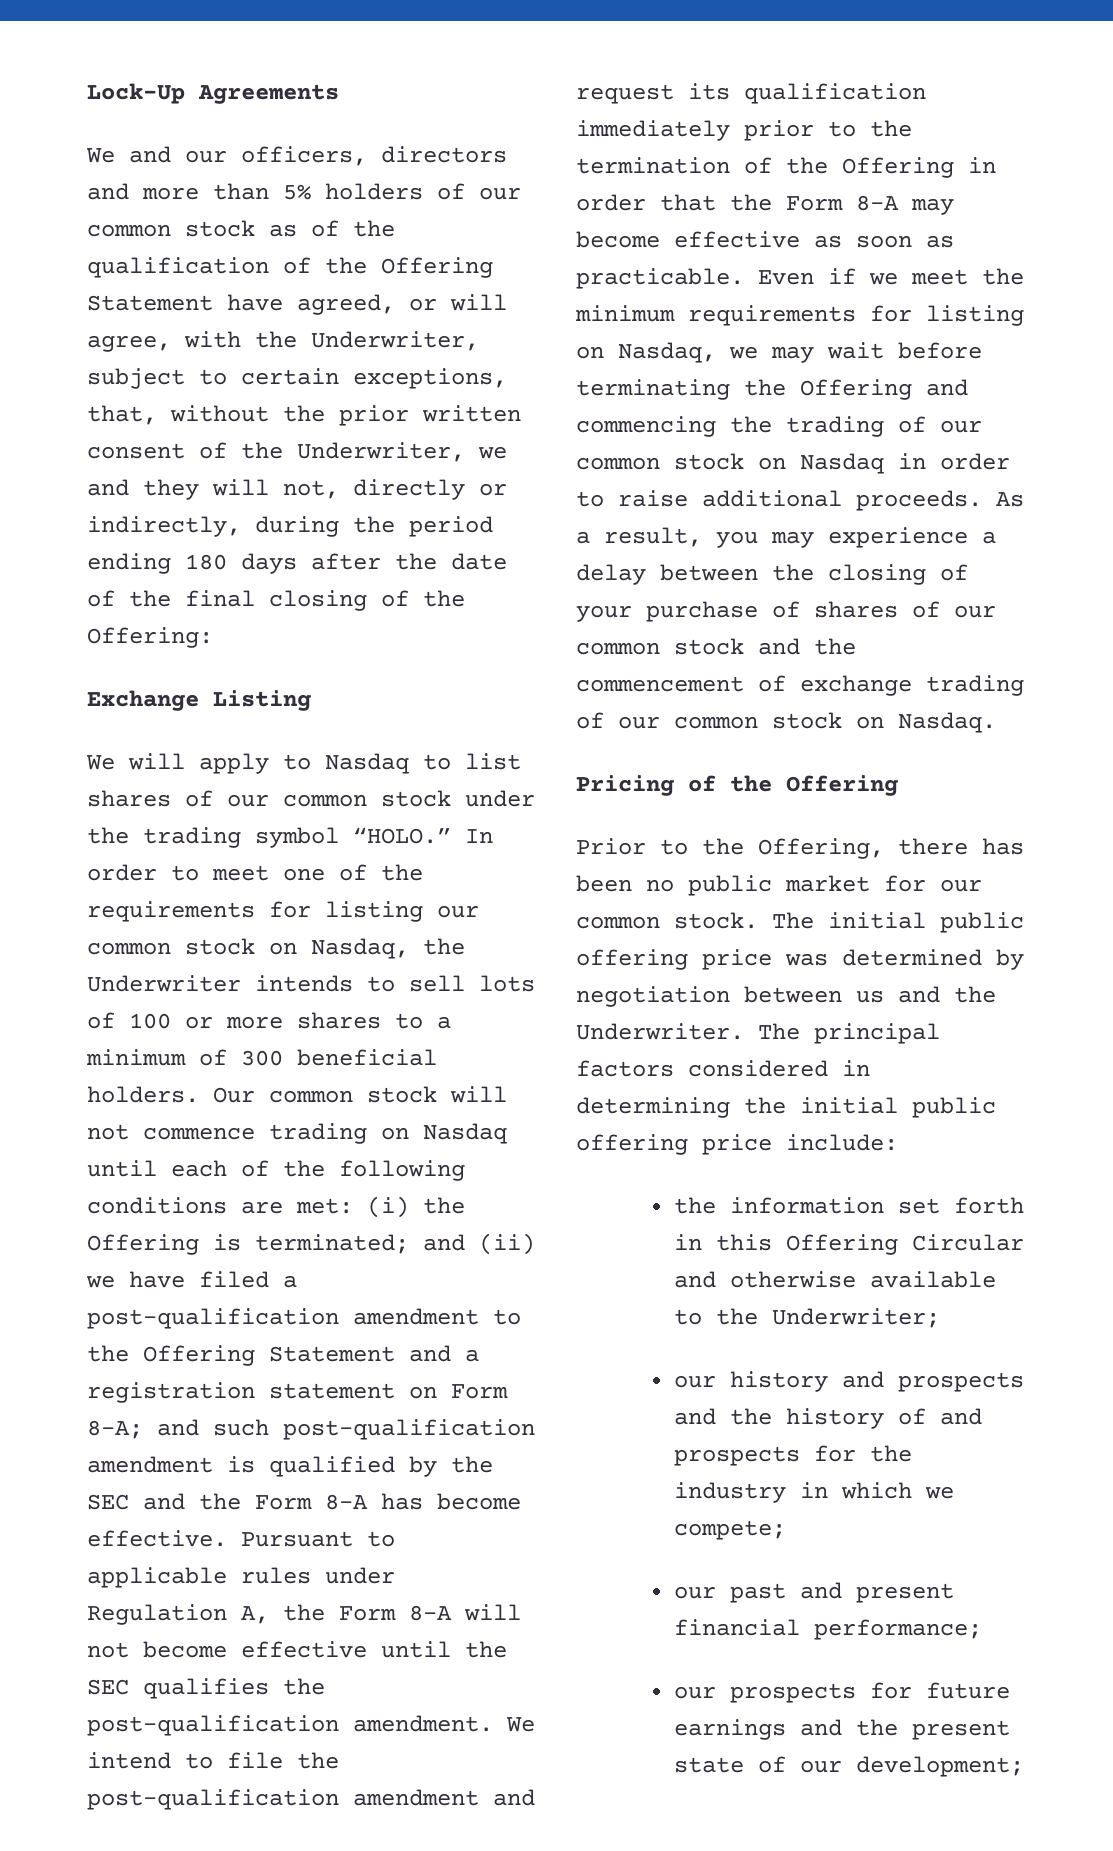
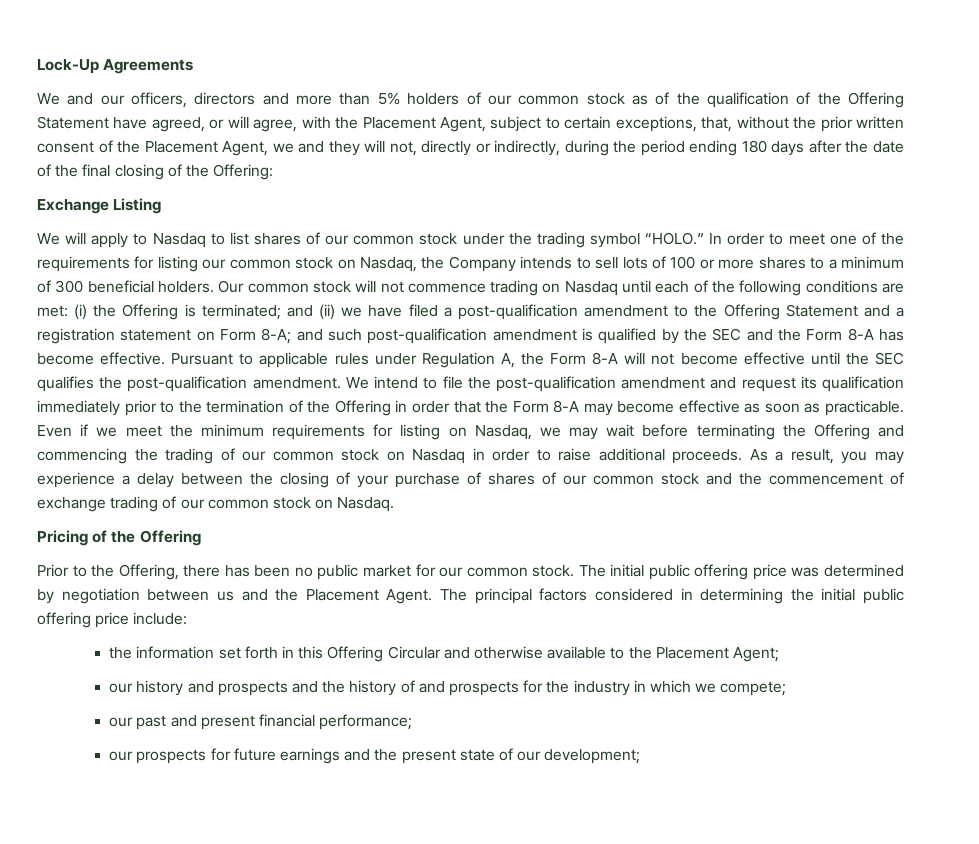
[311,331,479,351] Underwriter, -> [362,117,487,132] Placement Agent,
[297,442,465,462] Underwriter, -> [144,141,269,156] Placement Agent,
[87,975,241,992] Underwriter -> [448,256,516,272] Company
[576,1023,744,1040] Underwriter. -> [305,589,433,604] Placement Agent.
[772,1308,941,1328] Underwriter; -> [655,647,779,662] Placement Agent;

